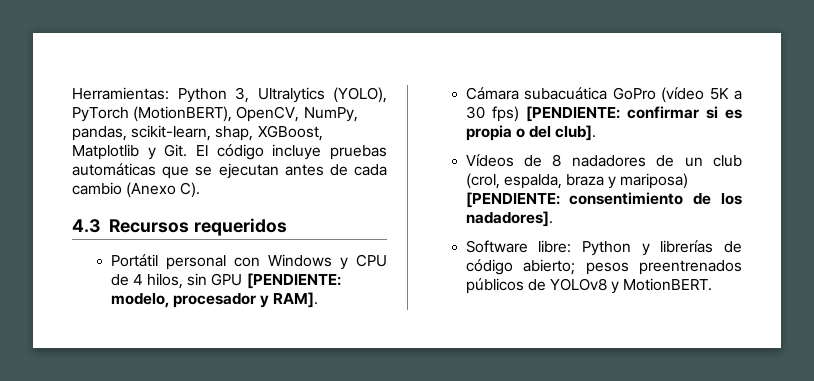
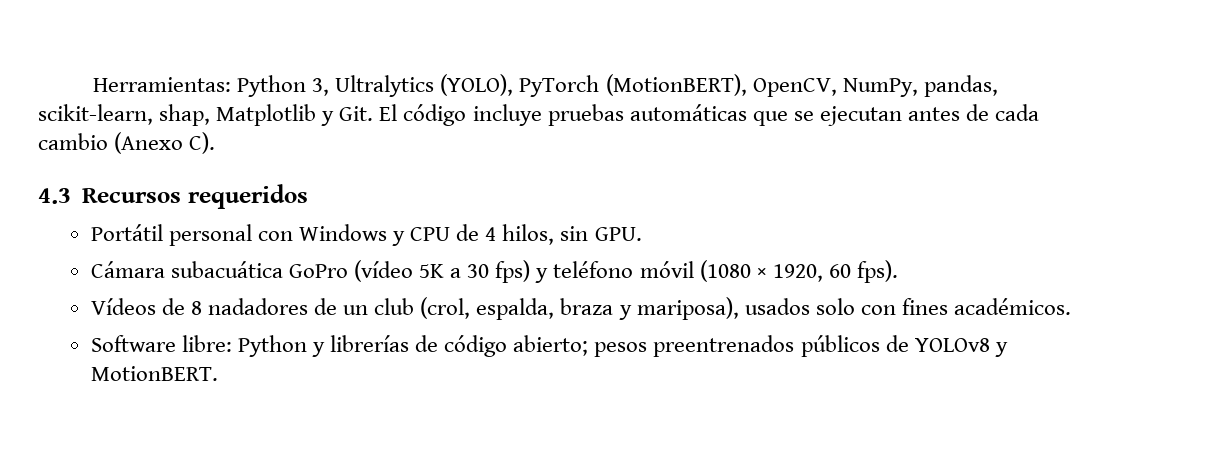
[257,125,323,141] XGBoost, -> (211, 115) none
[211,273,341,289] [110,292,319,308] GPU [PENDIENTE: modelo, procesador y RAM]. -> [594,227,642,241] GPU.
[525,106,742,122] [465,125,597,141] [PENDIENTE: confirmar si es propia o del club]. -> [535,260,898,283] y teléfono móvil (1080 × 1920, 60 fps).
[620,173,689,189] [465,192,742,208] [465,211,553,227] mariposa) [PENDIENTE: consentimiento de los nadadores]. -> [636,297,1071,320] mariposa), usados solo con fines académicos.

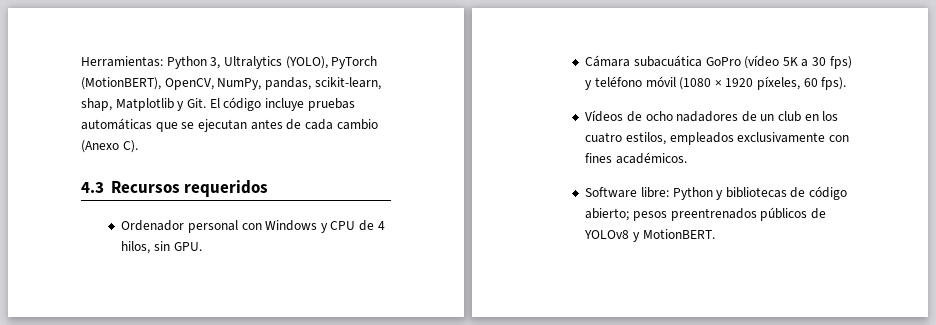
[90,224,163,241] Portátil -> [121,220,185,231] Ordenador
[772,264,823,282] 1920, -> [725,76,801,90] 1920 píxeles,
[190,301,202,315] 8 -> [645,111,673,121] ocho
[420,297,855,320] (crol, espalda, braza y mariposa), usados solo -> [804,111,839,121] [585,132,826,145] en los cuatro estilos, empleados exclusivamente
[330,335,410,352] librerías -> [725,187,787,198] bibliotecas

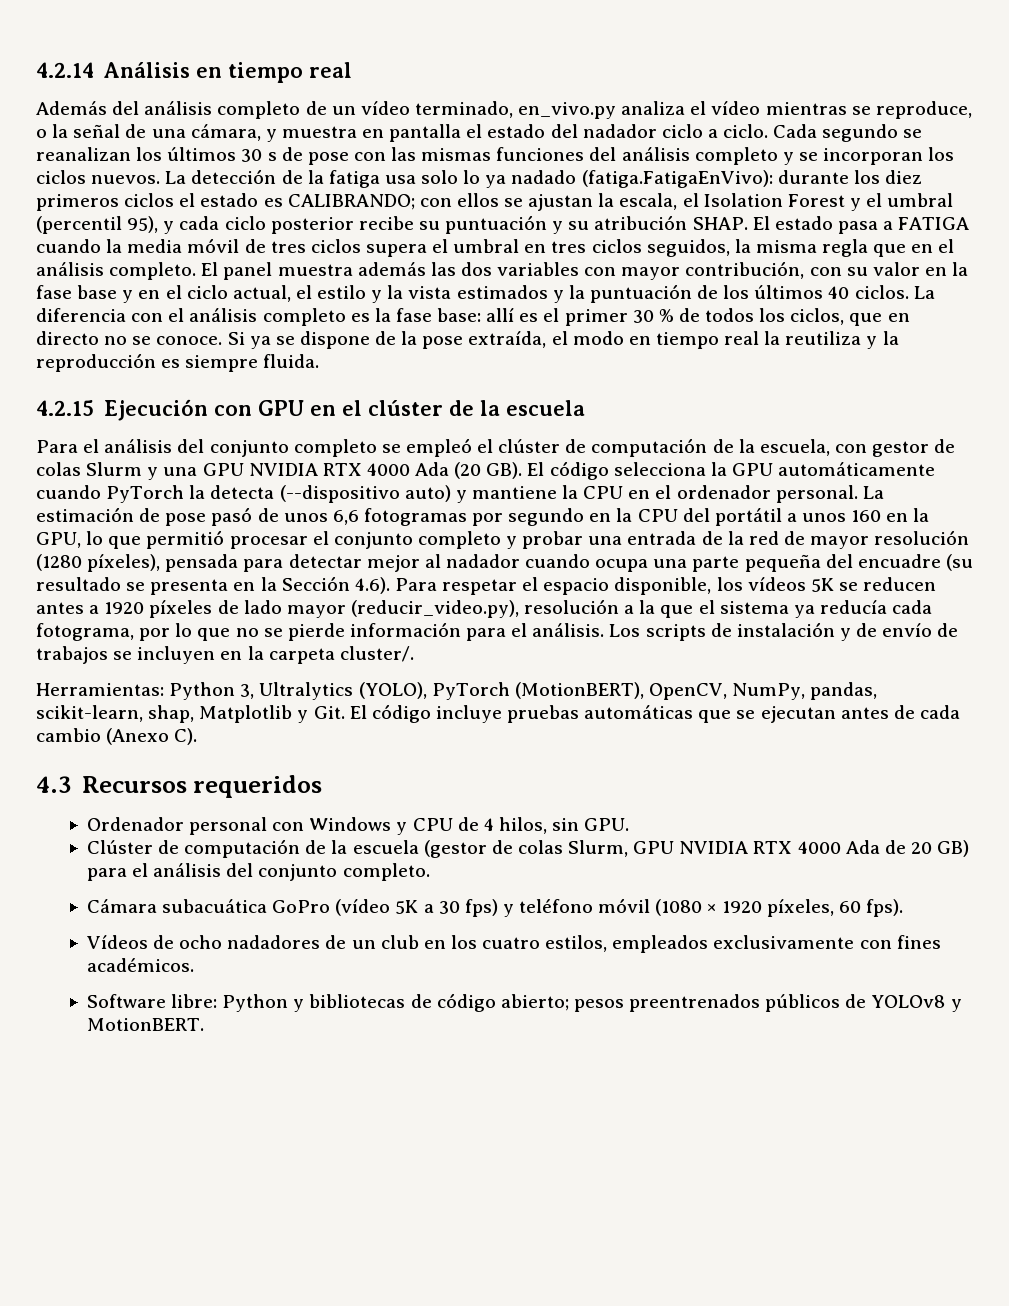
(81, 61) none -> [36,62,352,83] [36,101,972,119] [36,124,923,142] [36,147,955,165] [36,169,922,188] [36,193,954,211] [36,215,970,234] [36,238,955,257] [36,261,969,280] [36,284,935,303] [36,308,910,326] [36,331,899,349] [36,353,320,372] [36,399,585,421] [36,438,956,457] [36,461,936,480] [36,485,884,503] [36,507,930,526] [36,530,970,549] [36,554,973,572] [36,576,937,595] [36,599,933,618] [36,622,959,641] [36,646,414,664] 4.2.14 Análisis en tiempo real // Además del análisis completo de un vídeo terminado, en_vivo.py analiza el vídeo mientras se reproduce, o la señal de una cámara, y muestra en pantalla el estado del nadador ciclo a ciclo. Cada segundo se reanalizan los últimos 30 s de pose con las mismas funciones del análisis completo y se incorporan los ciclos nuevos. La detección de la fatiga usa solo lo ya nadado (fatiga.FatigaEnVivo): durante los diez primeros ciclos el estado es CALIBRANDO; con ellos se ajustan la escala, el Isolation Forest y el umbral (percentil 95), y cada ciclo posterior recibe su puntuación y su atribución SHAP. El estado pasa a FATIGA cuando la media móvil de tres ciclos supera el umbral en tres ciclos seguidos, la misma regla que en el análisis completo. El panel muestra además las dos variables con mayor contribución, con su valor en la fase base y en el ciclo actual, el estilo y la vista estimados y la puntuación de los últimos 40 ciclos. La diferencia con el análisis completo es la fase base: allí es el primer 30 % de todos los ciclos, que en directo no se conoce. Si ya se dispone de la pose extraída, el modo en tiempo real la reutiliza y la reproducción es siempre fluida. // 4.2.15 Ejecución con GPU en el clúster de la escuela // Para el análisis del conjunto completo se empleó el clúster de computación de la escuela, con gestor de colas Slurm y una GPU NVIDIA RTX 4000 Ada (20 GB). El código selecciona la GPU automáticamente cuando PyTorch la detecta (--dispositivo auto) y mantiene la CPU en el ordenador personal. La estimación de pose pasó de unos 6,6 fotogramas por segundo en la CPU del portátil a unos 160 en la GPU, lo que permitió procesar el conjunto completo y probar una entrada de la red de mayor resolución (1280 píxeles), pensada para detectar mejor al nadador cuando ocupa una parte pequeña del encuadre (su resultado se presenta en la Sección 4.6). Para respetar el espacio disponible, los vídeos 5K se reducen antes a 1920 píxeles de lado mayor (reducir_video.py), resolución a la que el sistema ya reducía cada fotograma, por lo que no se pierde información para el análisis. Los scripts de instalación y de envío de trabajos se incluyen en la carpeta cluster/. //
(202, 246) none -> [86,839,970,858] [86,863,430,881] // Clúster de computación de la escuela (gestor de colas Slurm, GPU NVIDIA RTX 4000 Ada de 20 GB) para el análisis del conjunto completo.

